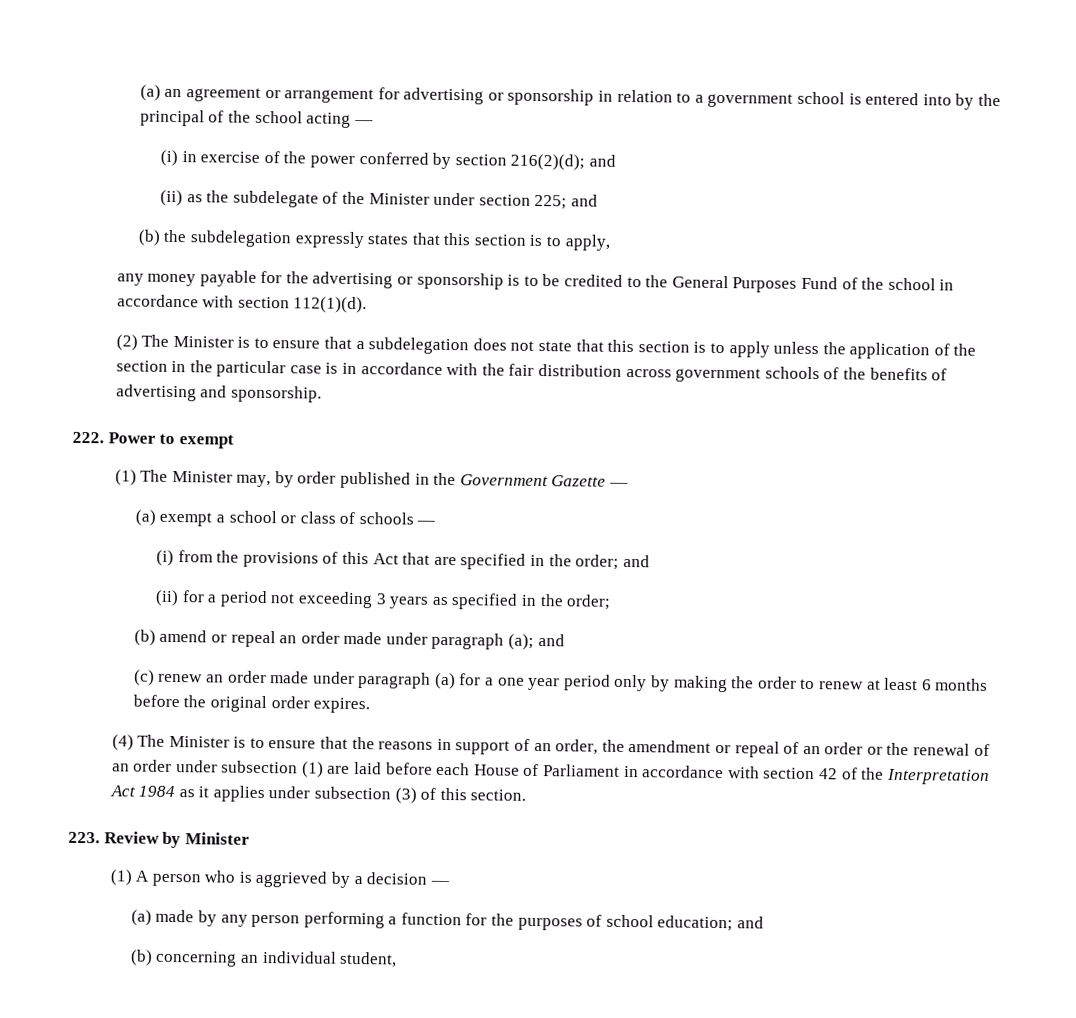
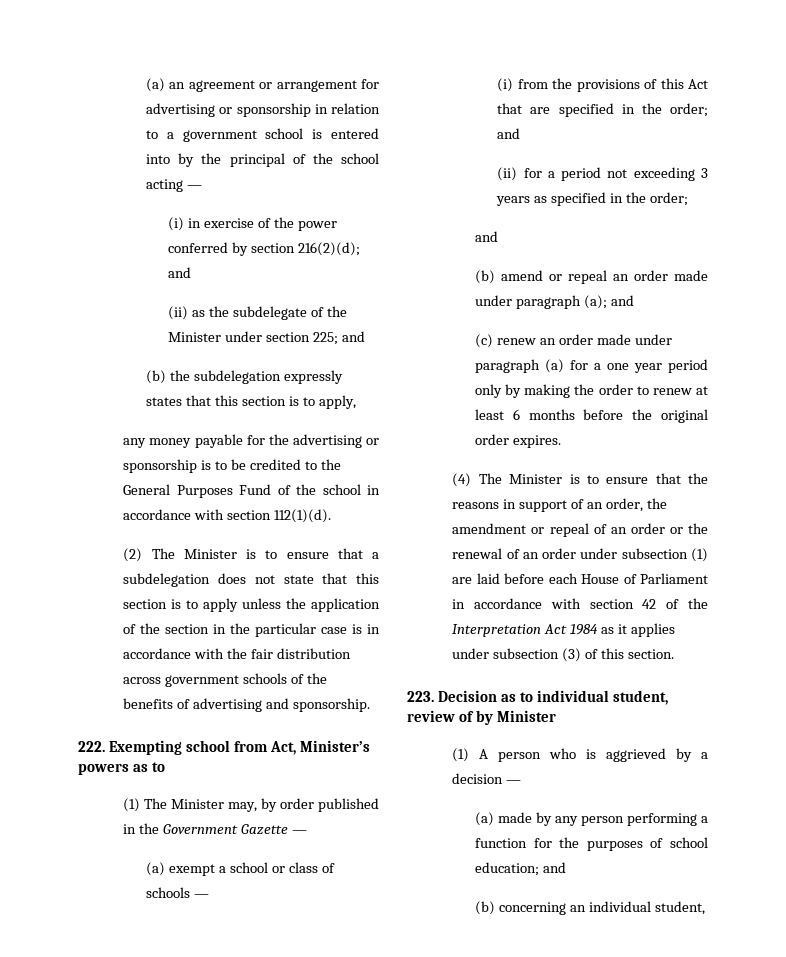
[107,432,234,449] Power to exempt -> [108,740,370,755] [78,762,165,775] Exempting school from Act, Minister’s powers as to
(612, 602) none -> [475,231,499,242] // and
[103,831,160,844] Review -> [437,690,668,705] [407,710,474,722] Decision as to individual student, review of

